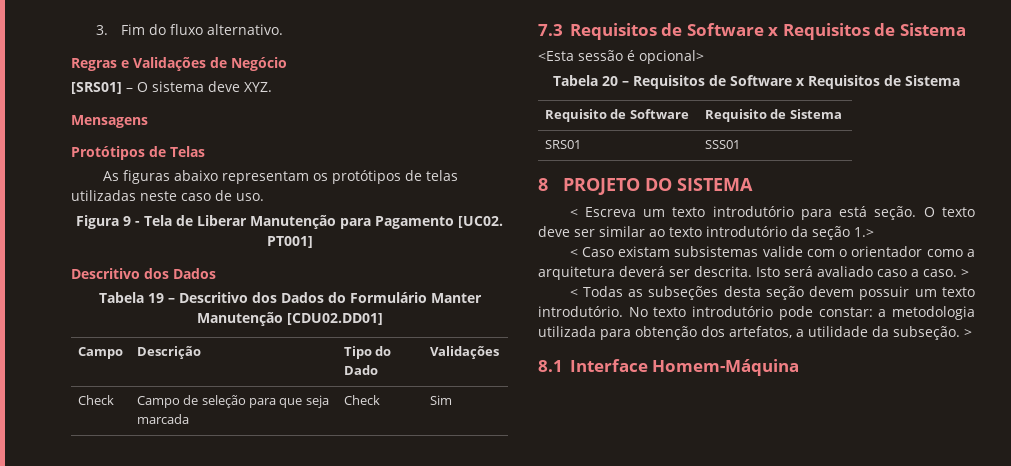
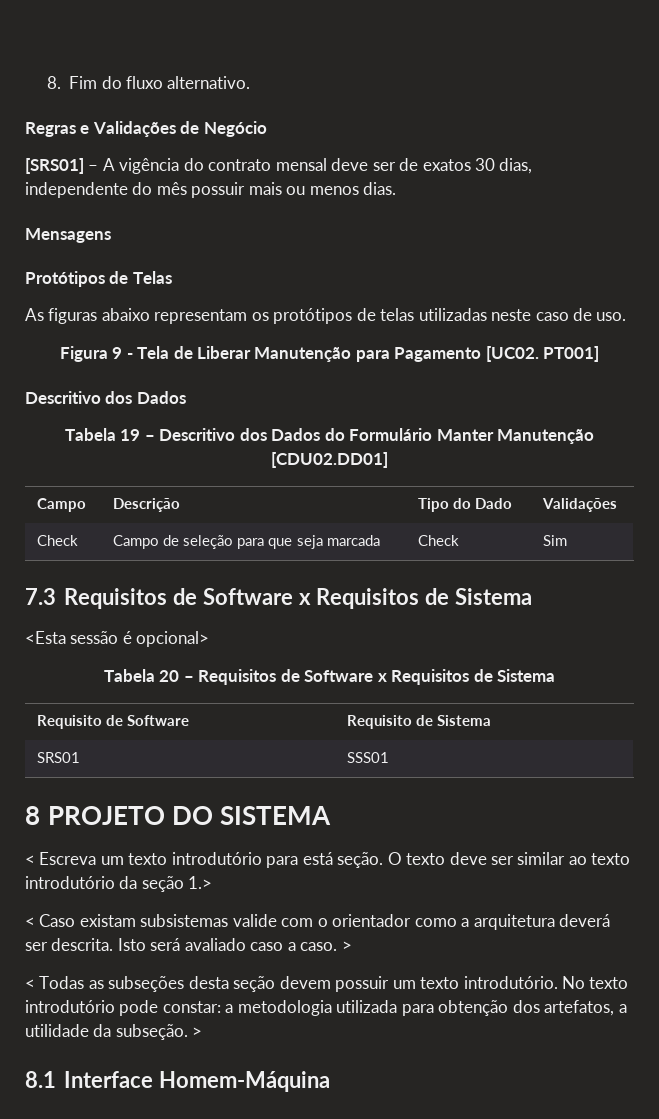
[95,25,108,35] 3. -> [46,76,61,89] 8.
[137,81,272,92] O sistema deve XYZ. -> [102,158,533,174] [25,182,397,198] A vigência do contrato mensal deve ser de exatos 30 dias, independente do mês possuir mais ou menos dias.

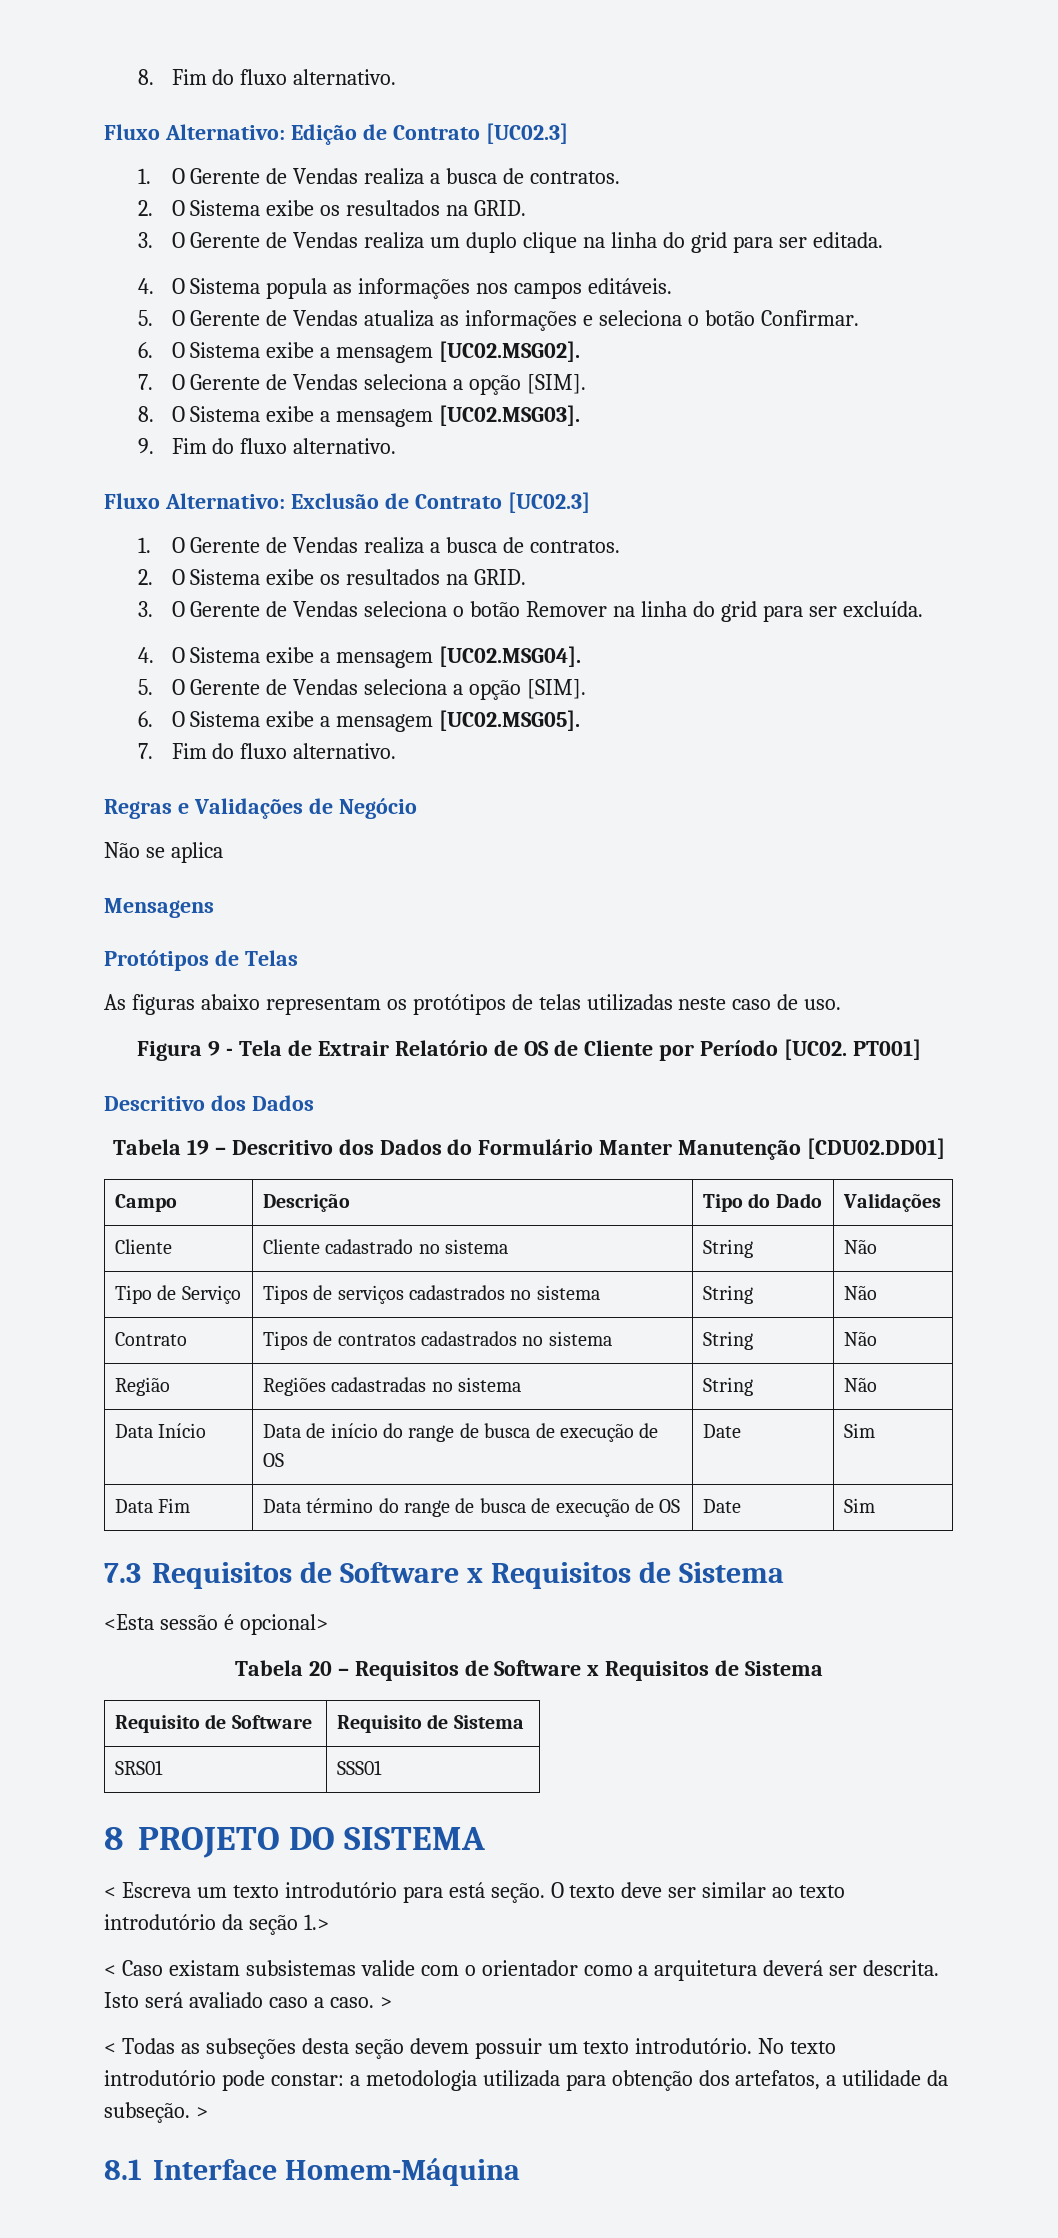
(251, 82) none -> [104,123,568,145] [137,168,621,185] [137,200,527,216] [137,232,883,253] [137,278,673,299] [137,310,859,331] [137,341,581,363] [137,374,587,395] [137,405,581,427] [137,438,397,454] [104,492,590,513] [137,537,621,554] [137,569,527,585] [137,601,923,622] [137,646,582,668] [137,679,587,700] [137,710,581,732] [137,743,397,759] // Fluxo Alternativo: Edição de Contrato [UC02.3] // 1. O Gerente de Vendas realiza a busca de contratos. // 2. O Sistema exibe os resultados na GRID. // 3. O Gerente de Vendas realiza um duplo clique na linha do grid para ser editada. // 4. O Sistema popula as informações nos campos editáveis. // 5. O Gerente de Vendas atualiza as informações e seleciona o botão Confirmar. // 6. O Sistema exibe a mensagem [UC02.MSG02]. // 7. O Gerente de Vendas seleciona a opção [SIM]. // 8. O Sistema exibe a mensagem [UC02.MSG03]. // 9. Fim do fluxo alternativo. // Fluxo Alternativo: Exclusão de Contrato [UC02.3] // 1. O Gerente de Vendas realiza a busca de contratos. // 2. O Sistema exibe os resultados na GRID. // 3. O Gerente de Vendas seleciona o botão Remover na linha do grid para ser excluída. // 4. O Sistema exibe a mensagem [UC02.MSG04]. // 5. O Gerente de Vendas seleciona a opção [SIM]. // 6. O Sistema exibe a mensagem [UC02.MSG05]. // 7. Fim do fluxo alternativo.
[25,158,533,174] [25,182,397,198] [SRS01] – A vigência do contrato mensal deve ser de exatos 30 dias, independente do mês possuir mais ou menos dias. -> [104,842,223,863] Não se aplica
[197,346,482,362] Liberar Manutenção para Pagamento -> [318,1040,778,1061] Extrair Relatório de OS de Cliente por Período
[37,535,79,546] [113,535,380,549] [418,535,460,546] Check | Campo de seleção para que seja marcada | Check -> [114,1239,172,1254] [262,1239,508,1254] [702,1239,753,1258] [843,1239,877,1254] [114,1285,241,1304] [262,1285,600,1304] [702,1285,753,1304] [843,1285,877,1300] [114,1332,187,1346] [262,1331,612,1350] [702,1331,753,1350] [843,1331,877,1346] [114,1377,170,1396] [262,1377,521,1396] [702,1377,753,1396] [843,1377,877,1392] [114,1423,207,1438] [262,1423,659,1442] [262,1453,284,1467] [702,1424,741,1438] [843,1423,875,1438] [114,1498,191,1513] [262,1498,681,1517] [702,1499,741,1513] Cliente | Cliente cadastrado no sistema | String | Não // Tipo de Serviço | Tipos de serviços cadastrados no sistema | String | Não // Contrato | Tipos de contratos cadastrados no sistema | String | Não // Região | Regiões cadastradas no sistema | String | Não // Data Início | Data de início do range de busca de execução de OS | Date | Sim // Data Fim | Data término do range de busca de execução de OS | Date

